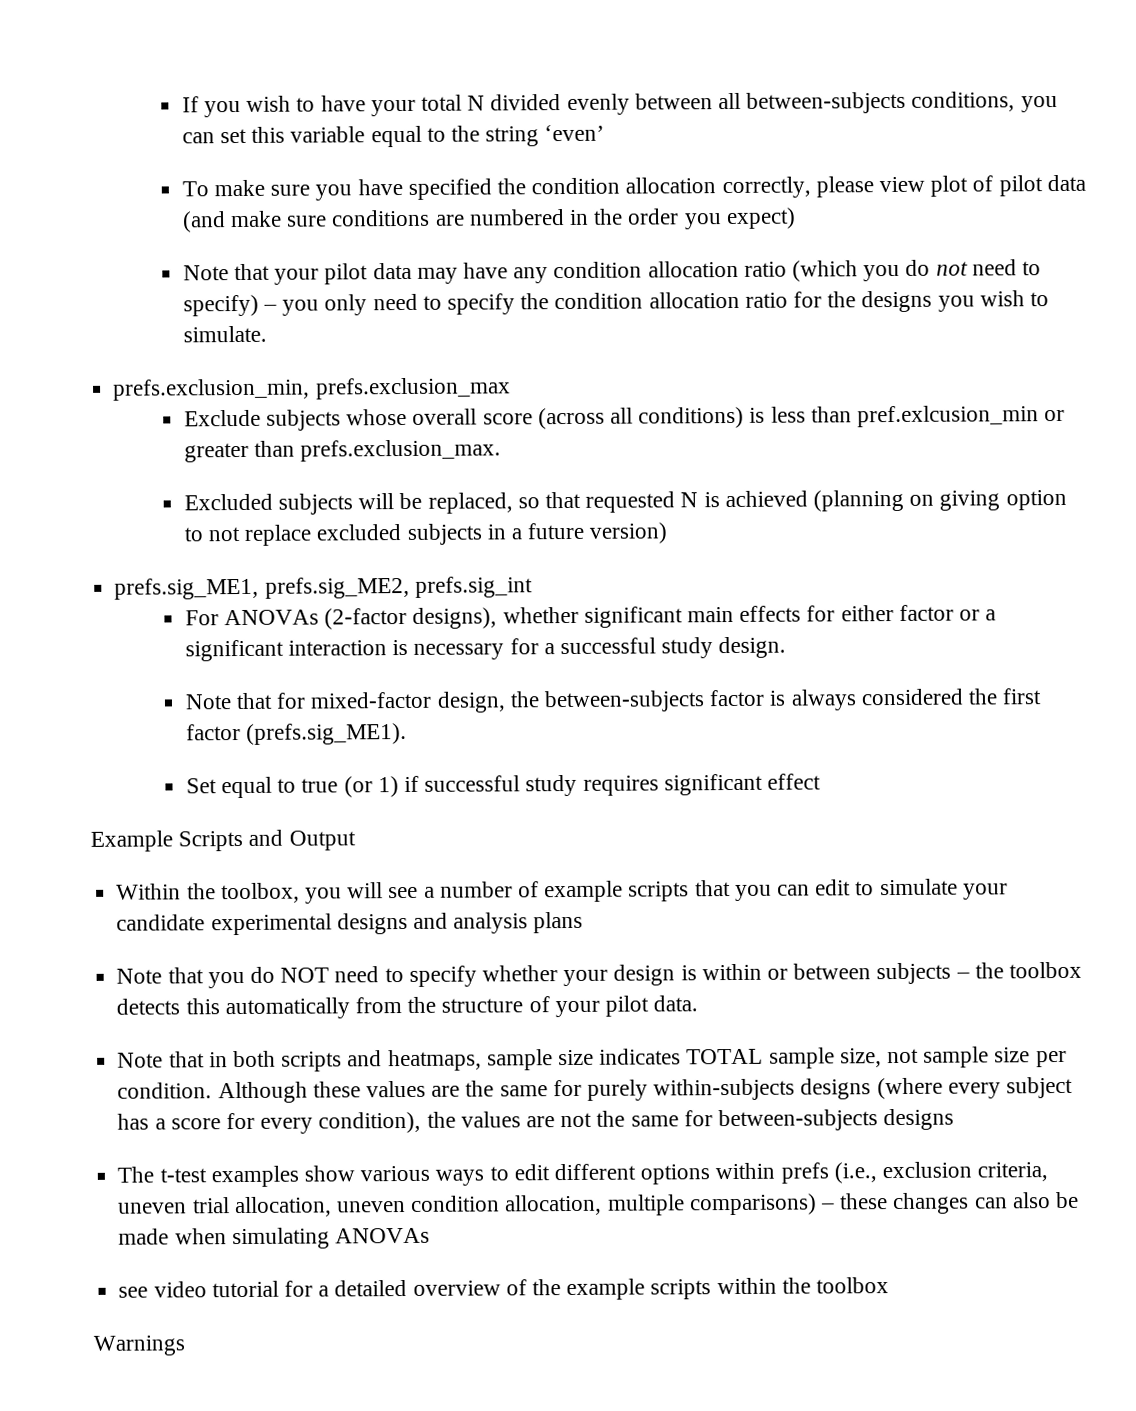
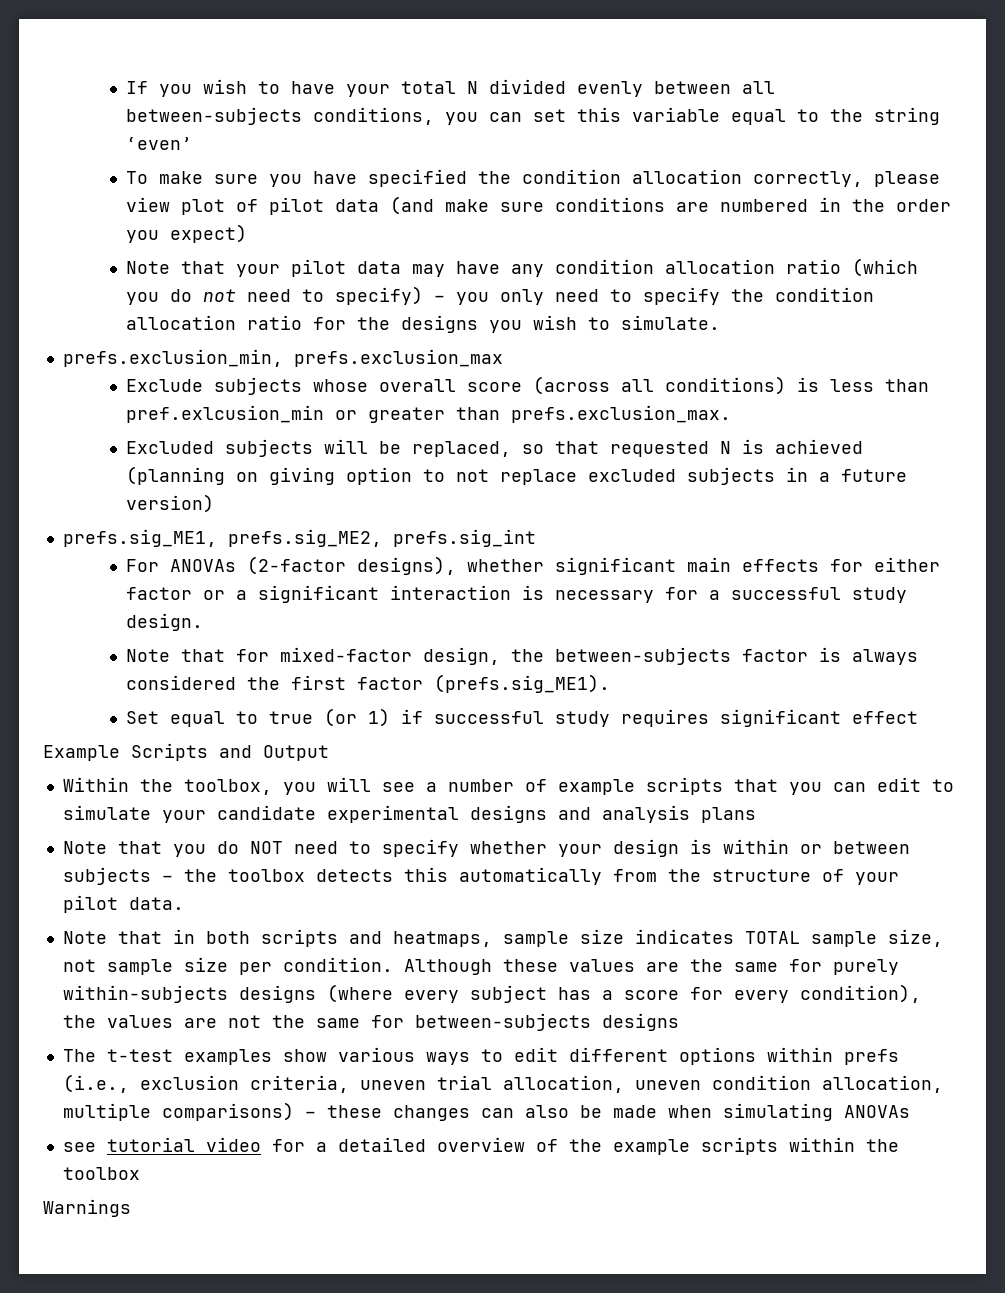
[153,1280,279,1298] video tutorial -> [106,1137,261,1152] tutorial video

